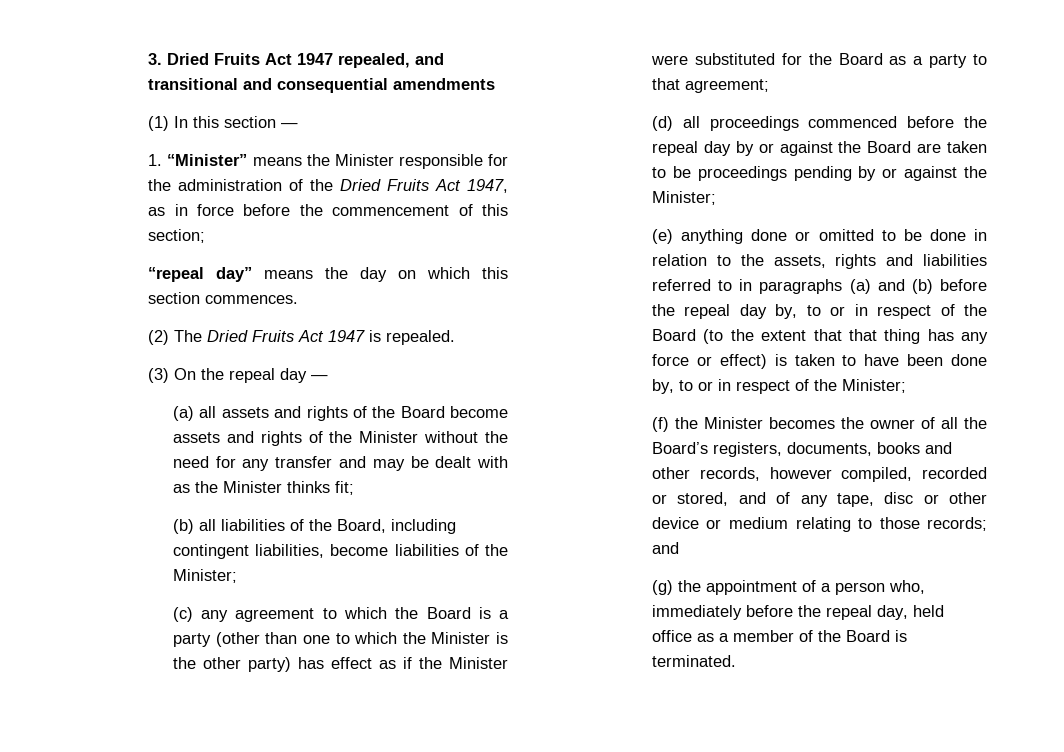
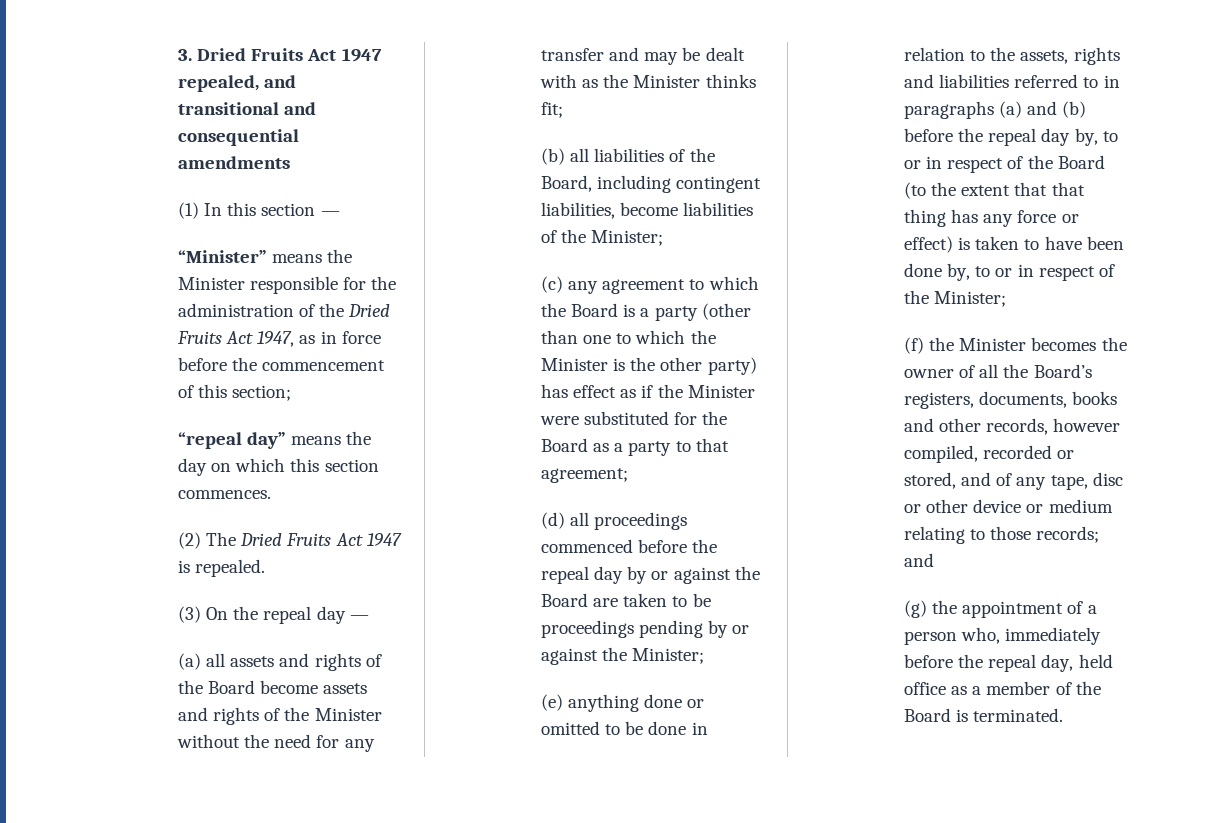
[148,154,163,166] 1. -> (340, 213) none

